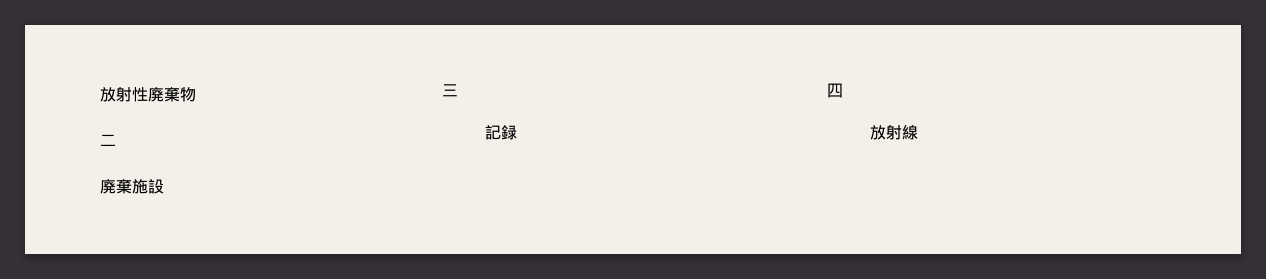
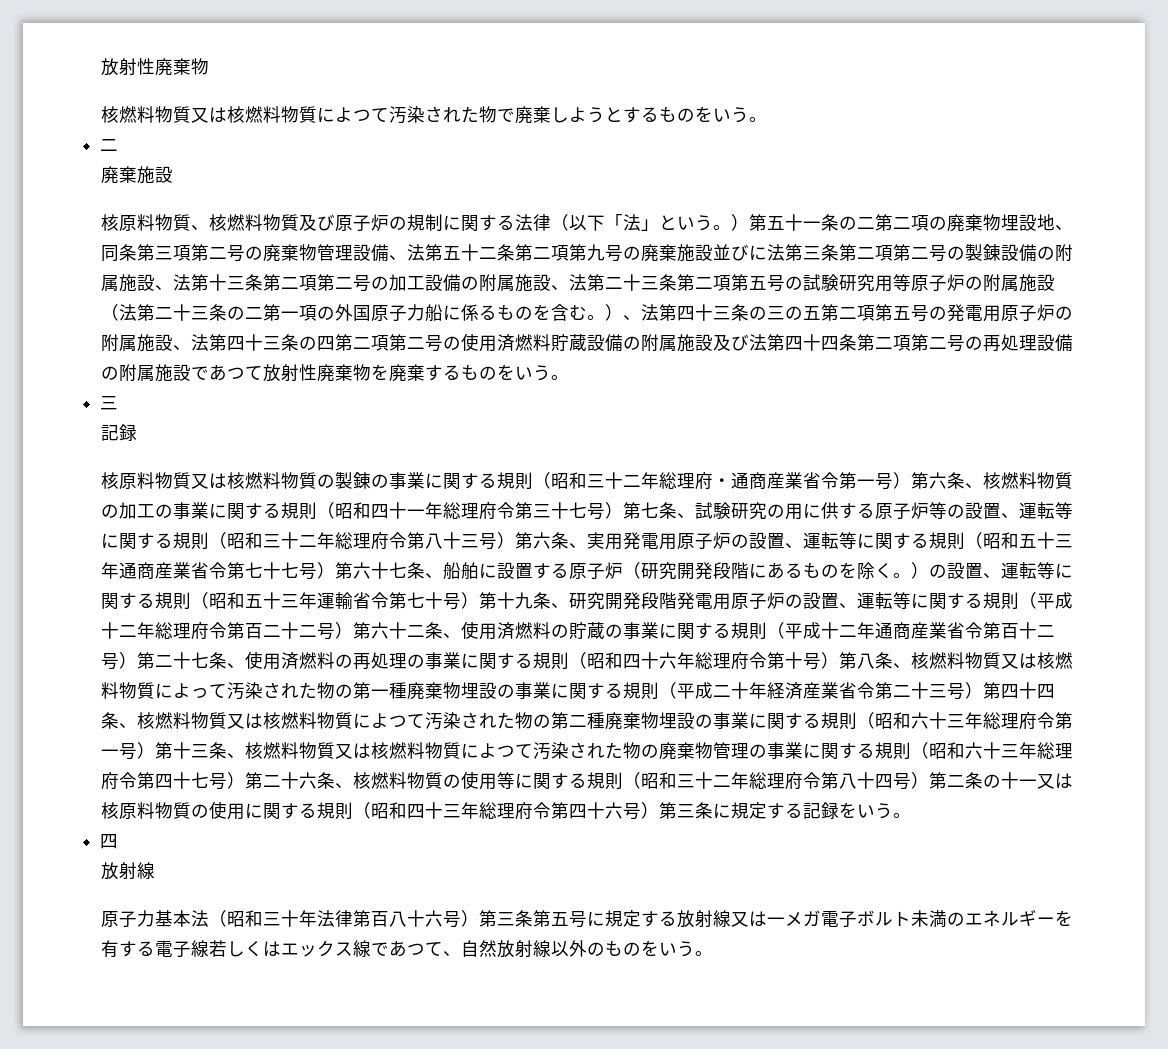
[99,134,116,146] [99,178,164,194] [442,84,458,97] [484,125,517,140] [827,83,843,98] [869,125,918,140] 二 // 廃棄施設 // 三 // 記録 // 四 // 放射線 -> [101,106,768,124] [99,139,118,151] [101,166,174,184] [101,214,1074,232] [101,244,1074,262] [101,274,1056,292] [101,304,1074,322] [101,333,1074,352] [101,364,570,382] [99,396,118,410] [101,424,138,441] [101,472,1074,490] [101,502,1074,520] [101,532,1074,550] [101,562,1074,580] [101,592,1074,610] [101,621,1056,640] [101,651,1074,670] [101,682,1056,700] [101,712,1074,730] [101,742,1074,760] [101,771,1074,790] [101,801,912,820] [99,834,118,849] [101,862,156,880] [101,910,1074,928] [101,940,714,958] 核燃料物質又は核燃料物質によつて汚染された物で廃棄しようとするものをいう。 // 二 // 廃棄施設 // 核原料物質、核燃料物質及び原子炉の規制に関する法律（以下「法」という。）第五十一条の二第二項の廃棄物埋設地、同条第三項第二号の廃棄物管理設備、法第五十二条第二項第九号の廃棄施設並びに法第三条第二項第二号の製錬設備の附属施設、法第十三条第二項第二号の加工設備の附属施設、法第二十三条第二項第五号の試験研究用等原子炉の附属施設（法第二十三条の二第一項の外国原子力船に係るものを含む。）、法第四十三条の三の五第二項第五号の発電用原子炉の附属施設、法第四十三条の四第二項第二号の使用済燃料貯蔵設備の附属施設及び法第四十四条第二項第二号の再処理設備の附属施設であつて放射性廃棄物を廃棄するものをいう。 // 三 // 記録 // 核原料物質又は核燃料物質の製錬の事業に関する規則（昭和三十二年総理府・通商産業省令第一号）第六条、核燃料物質の加工の事業に関する規則（昭和四十一年総理府令第三十七号）第七条、試験研究の用に供する原子炉等の設置、運転等に関する規則（昭和三十二年総理府令第八十三号）第六条、実用発電用原子炉の設置、運転等に関する規則（昭和五十三年通商産業省令第七十七号）第六十七条、船舶に設置する原子炉（研究開発段階にあるものを除く。）の設置、運転等に関する規則（昭和五十三年運輸省令第七十号）第十九条、研究開発段階発電用原子炉の設置、運転等に関する規則（平成十二年総理府令第百二十二号）第六十二条、使用済燃料の貯蔵の事業に関する規則（平成十二年通商産業省令第百十二号）第二十七条、使用済燃料の再処理の事業に関する規則（昭和四十六年総理府令第十号）第八条、核燃料物質又は核燃料物質によって汚染された物の第一種廃棄物埋設の事業に関する規則（平成二十年経済産業省令第二十三号）第四十四条、核燃料物質又は核燃料物質によつて汚染された物の第二種廃棄物埋設の事業に関する規則（昭和六十三年総理府令第一号）第十三条、核燃料物質又は核燃料物質によつて汚染された物の廃棄物管理の事業に関する規則（昭和六十三年総理府令第四十七号）第二十六条、核燃料物質の使用等に関する規則（昭和三十二年総理府令第八十四号）第二条の十一又は核原料物質の使用に関する規則（昭和四十三年総理府令第四十六号）第三条に規定する記録をいう。 // 四 // 放射線 // 原子力基本法（昭和三十年法律第百八十六号）第三条第五号に規定する放射線又は一メガ電子ボルト未満のエネルギーを有する電子線若しくはエックス線であつて、自然放射線以外のものをいう。

